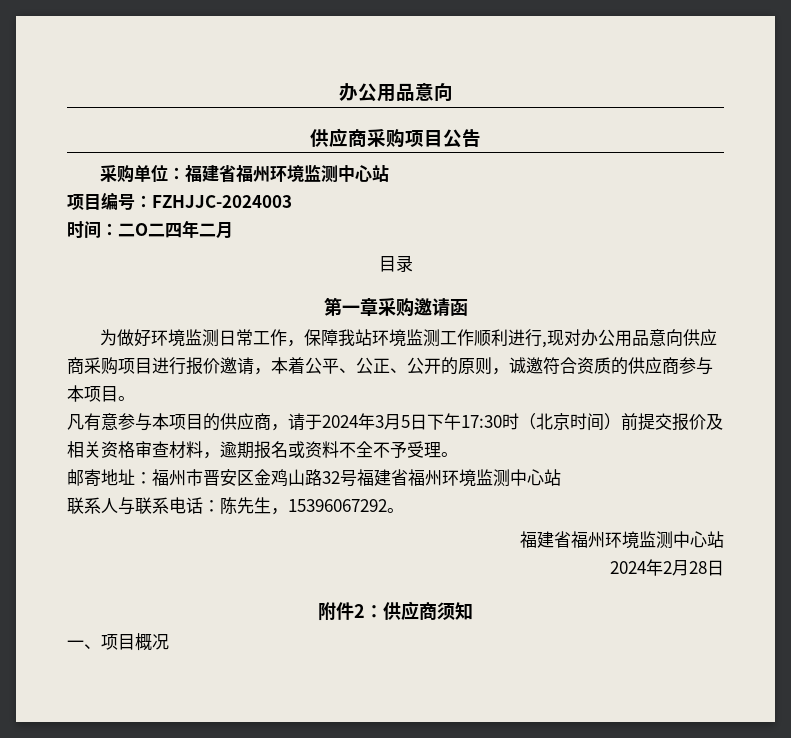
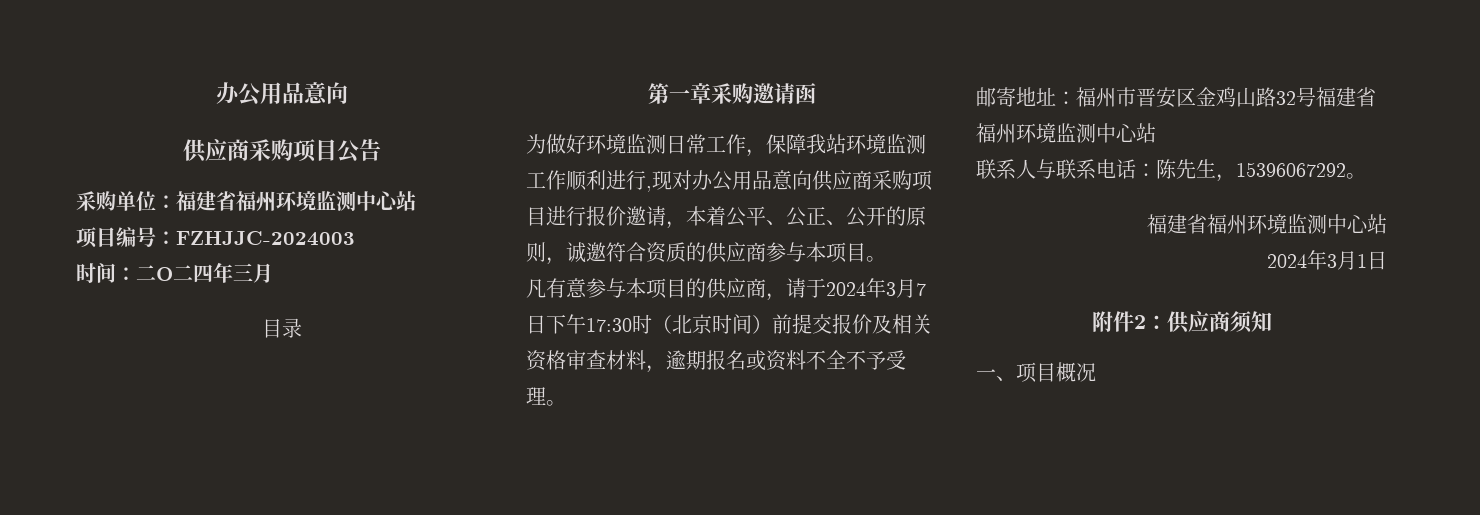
[199,223,216,237] 二 -> [233,263,253,281] 三
[401,415,410,428] 5 -> [916,283,926,296] 7
[663,560,707,576] 2月28 -> [1327,251,1367,270] 3月1

